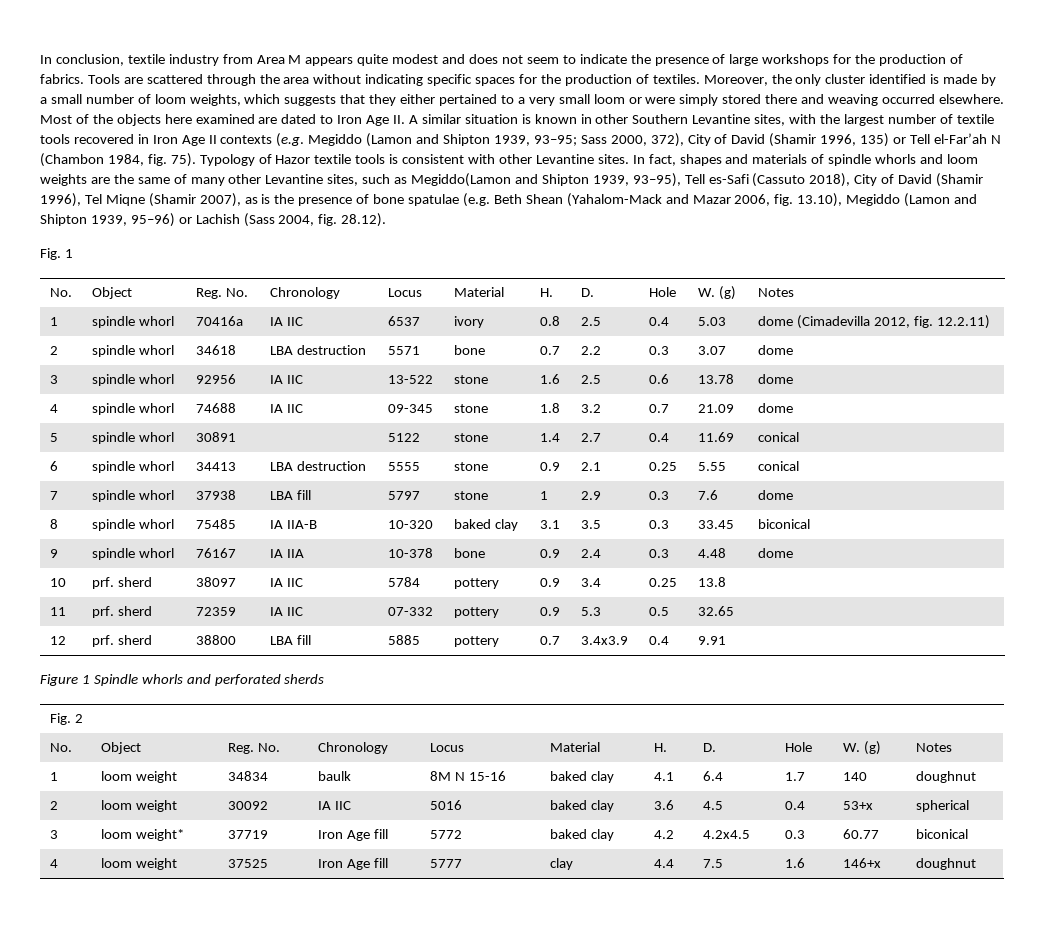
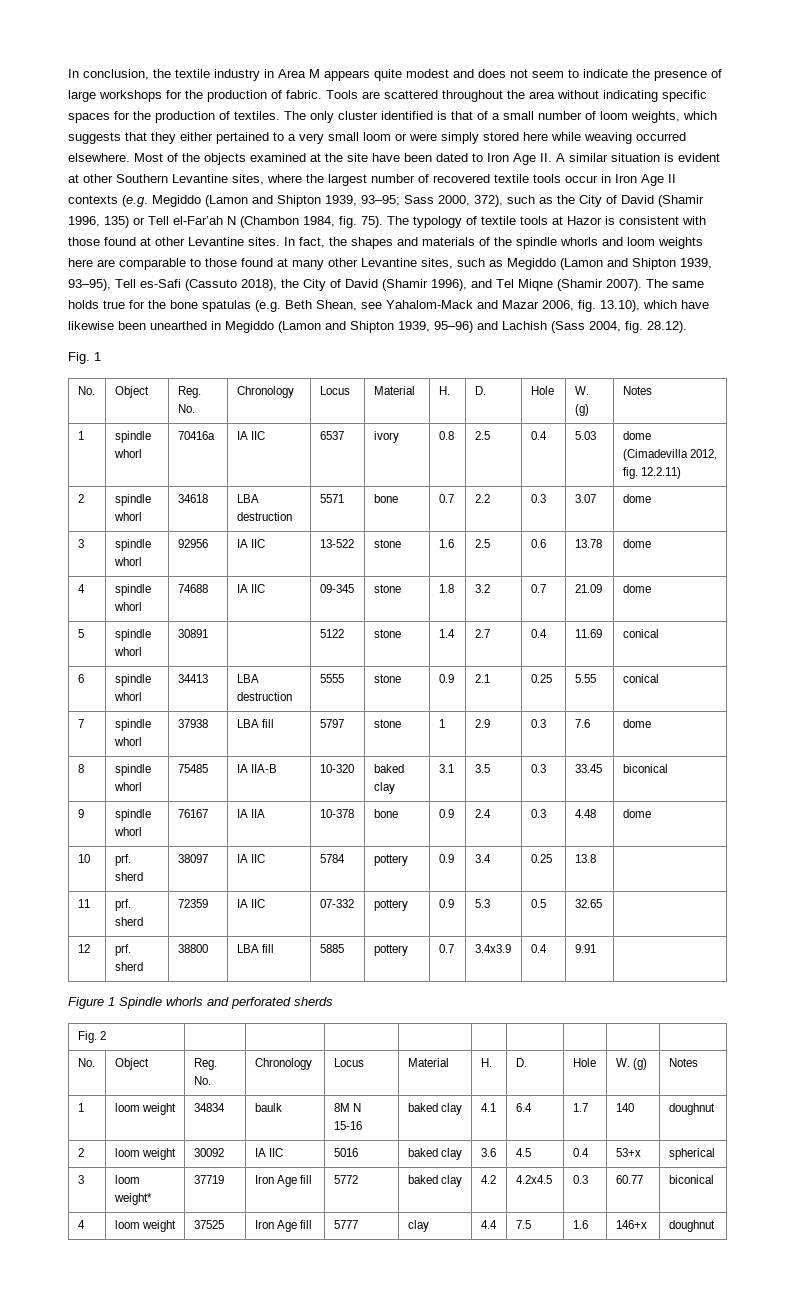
(124, 60) none -> [153,69,171,78] the
[222,54,253,64] from -> [264,69,274,78] in
[40,74,84,84] fabrics. -> [286,90,322,99] fabric.
[206,74,256,86] through -> [442,90,503,102] throughout
[703,74,792,86] Moreover, the -> [284,111,306,120] The
[943,74,997,86] made by -> [451,111,488,120] that of
[765,94,825,104] there and -> [523,132,581,141] here while
[164,114,278,124] here examined are -> [250,153,432,162] examined at the site have been
[534,114,592,124] known in -> [678,153,720,162] [68,174,79,183] evident at
[789,114,817,124] with -> [267,174,302,183] where
[956,114,994,124] [40,134,134,144] textile tools recovered -> [433,174,598,183] recovered textile tools occur
(684, 140) none -> [507,195,575,204] such as the
[199,154,496,166] Typology of Hazor textile tools is consistent with -> [387,216,706,228] [68,237,151,246] The typology of textile tools at Hazor is consistent with those found at
(676, 160) none -> [329,237,347,246] the
(825, 159) none -> [494,237,512,246] the
[90,174,187,184] are the same of -> [68,258,288,270] here are comparable to those found at
[411,173,512,187] Megiddo(Lamon -> [507,258,603,270] Megiddo (Lamon
(851, 180) none -> [281,279,299,288] the
(81, 200) none -> [471,279,492,288] and
[199,193,662,207] 2007), as is the presence of bone spatulae (e.g. Beth Shean (Yahalom-Mack -> [606,279,704,291] [68,300,473,312] 2007). The same holds true for the bone spatulas (e.g. Beth Shean, see Yahalom-Mack
(843, 200) none -> [643,300,709,309] [68,321,221,330] which have likewise been unearthed in
[178,217,192,224] or -> [477,321,498,330] and

